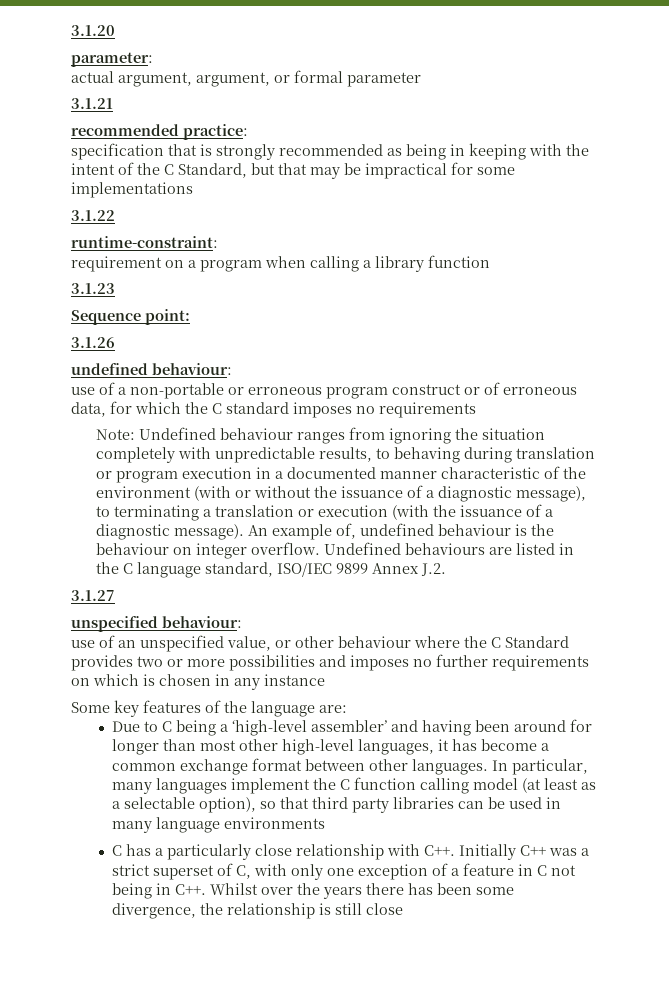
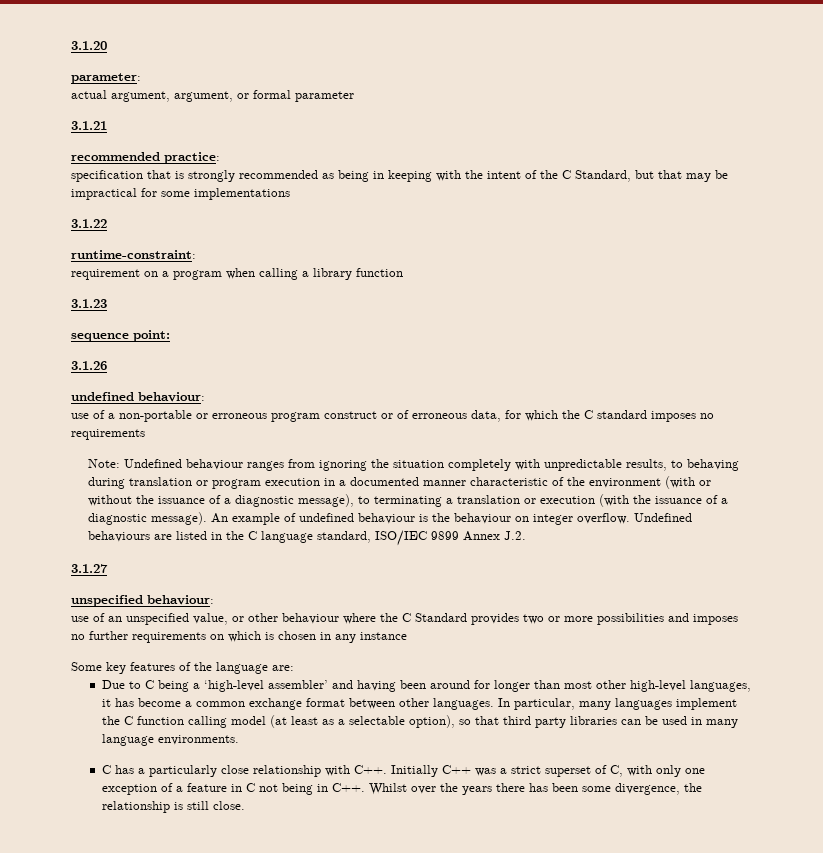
[71,310,141,325] Sequence -> [71,333,129,342] sequence
[336,523,357,539] of, -> [283,513,296,522] of
[223,817,325,829] environments -> [157,735,239,745] environments.
[365,903,403,915] close -> [212,801,245,810] close.

